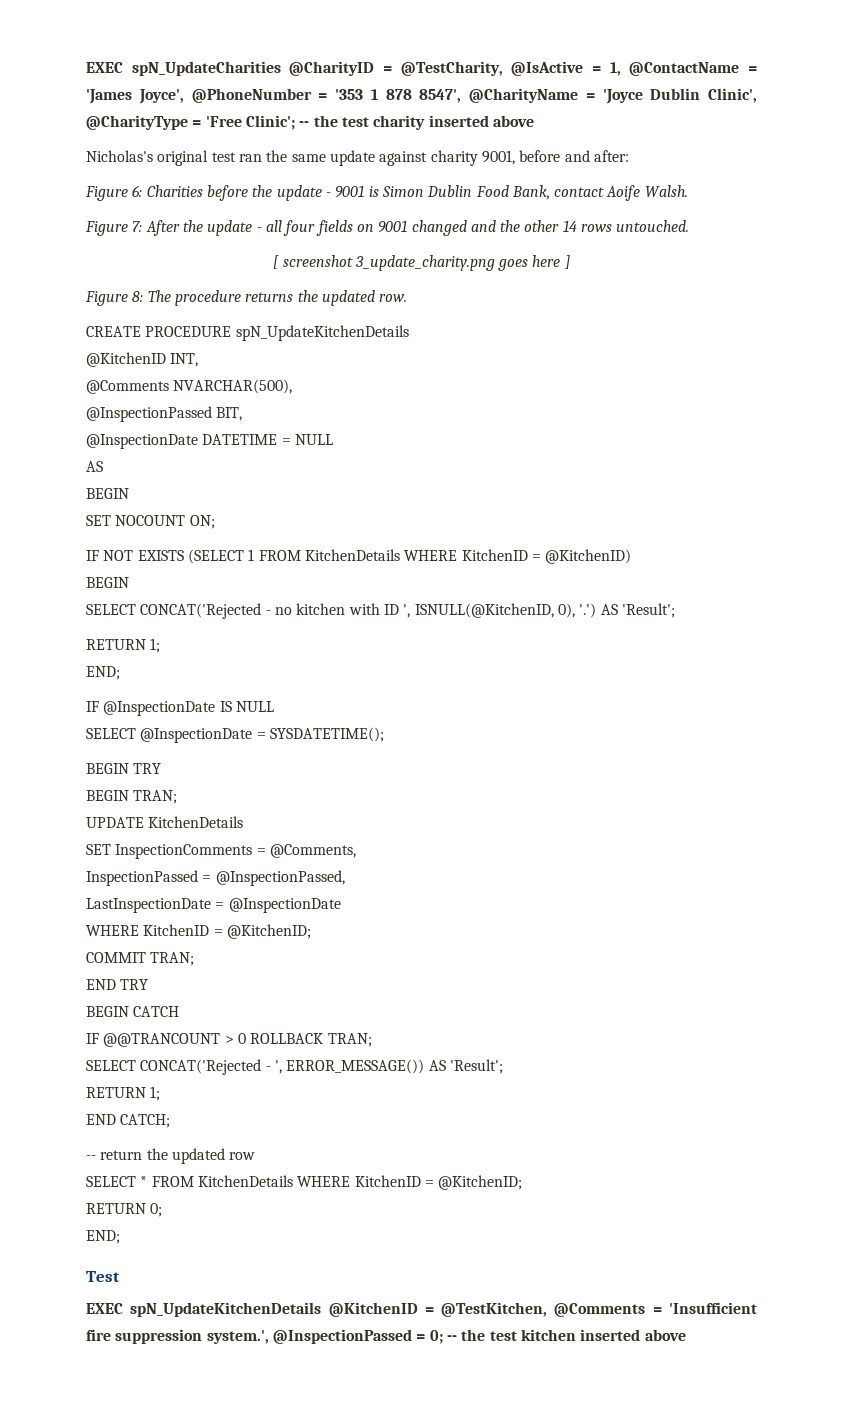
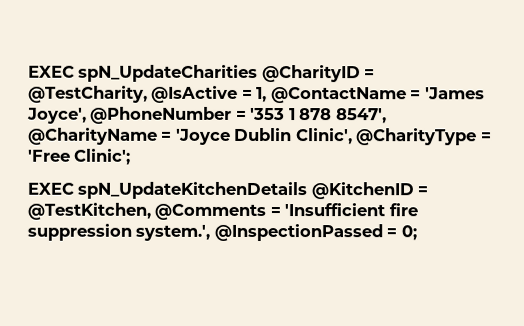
[299,115,534,130] [86,150,629,166] [85,185,688,201] [85,220,690,236] [273,255,570,271] [85,290,408,306] [86,325,409,341] [86,352,199,367] [86,379,293,394] [86,406,243,422] [86,434,333,449] [86,461,103,472] [86,488,129,499] [86,515,215,529] [86,549,632,564] [86,577,129,588] [86,603,675,619] [86,638,161,653] [86,666,120,680] [86,701,274,716] [86,727,384,743] [86,763,162,774] [86,790,178,804] [86,816,244,828] [86,844,356,859] [86,870,345,886] [86,898,341,913] [86,924,311,939] [86,952,195,966] [86,979,149,990] [86,1006,180,1017] [86,1033,372,1047] [86,1059,503,1075] [86,1086,161,1101] [86,1114,171,1128] [86,1148,256,1164] [86,1175,523,1190] [86,1203,163,1217] [86,1230,120,1244] [86,1271,120,1282] -- the test charity inserted above // Nicholas's original test ran the same update against charity 9001, before and after: // Figure 6: Charities before the update - 9001 is Simon Dublin Food Bank, contact Aoife Walsh. // Figure 7: After the update - all four fields on 9001 changed and the other 14 rows untouched. // [ screenshot 3_update_charity.png goes here ] // Figure 8: The procedure returns the updated row. // CREATE PROCEDURE spN_UpdateKitchenDetails // @KitchenID INT, // @Comments NVARCHAR(500), // @InspectionPassed BIT, // @InspectionDate DATETIME = NULL // AS // BEGIN // SET NOCOUNT ON; // IF NOT EXISTS (SELECT 1 FROM KitchenDetails WHERE KitchenID = @KitchenID) // BEGIN // SELECT CONCAT('Rejected - no kitchen with ID ', ISNULL(@KitchenID, 0), '.') AS 'Result'; // RETURN 1; // END; // IF @InspectionDate IS NULL // SELECT @InspectionDate = SYSDATETIME(); // BEGIN TRY // BEGIN TRAN; // UPDATE KitchenDetails // SET InspectionComments = @Comments, // InspectionPassed = @InspectionPassed, // LastInspectionDate = @InspectionDate // WHERE KitchenID = @KitchenID; // COMMIT TRAN; // END TRY // BEGIN CATCH // IF @@TRANCOUNT > 0 ROLLBACK TRAN; // SELECT CONCAT('Rejected - ', ERROR_MESSAGE()) AS 'Result'; // RETURN 1; // END CATCH; // -- return the updated row // SELECT * FROM KitchenDetails WHERE KitchenID = @KitchenID; // RETURN 0; // END; // Test -> (132, 156) none
[446,1329,686,1341] -- the test kitchen inserted above -> (417, 233) none

